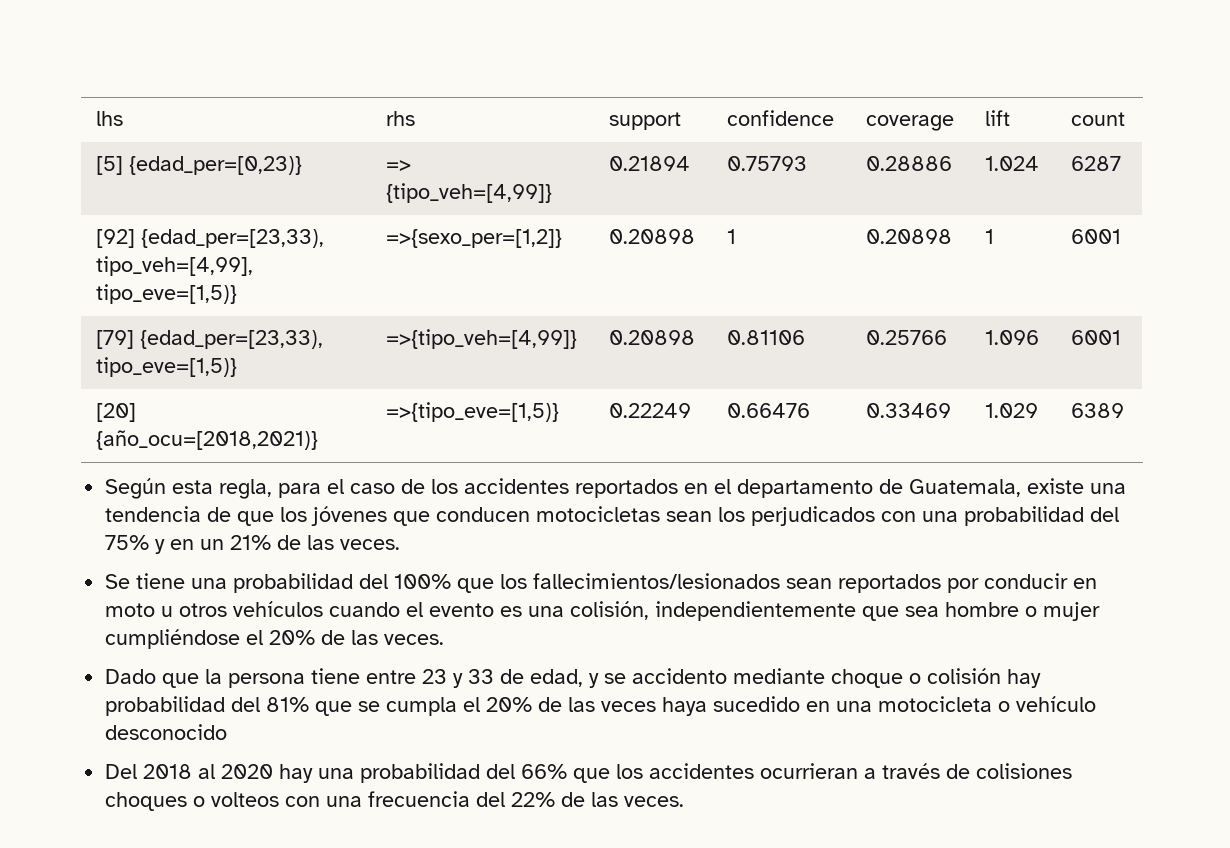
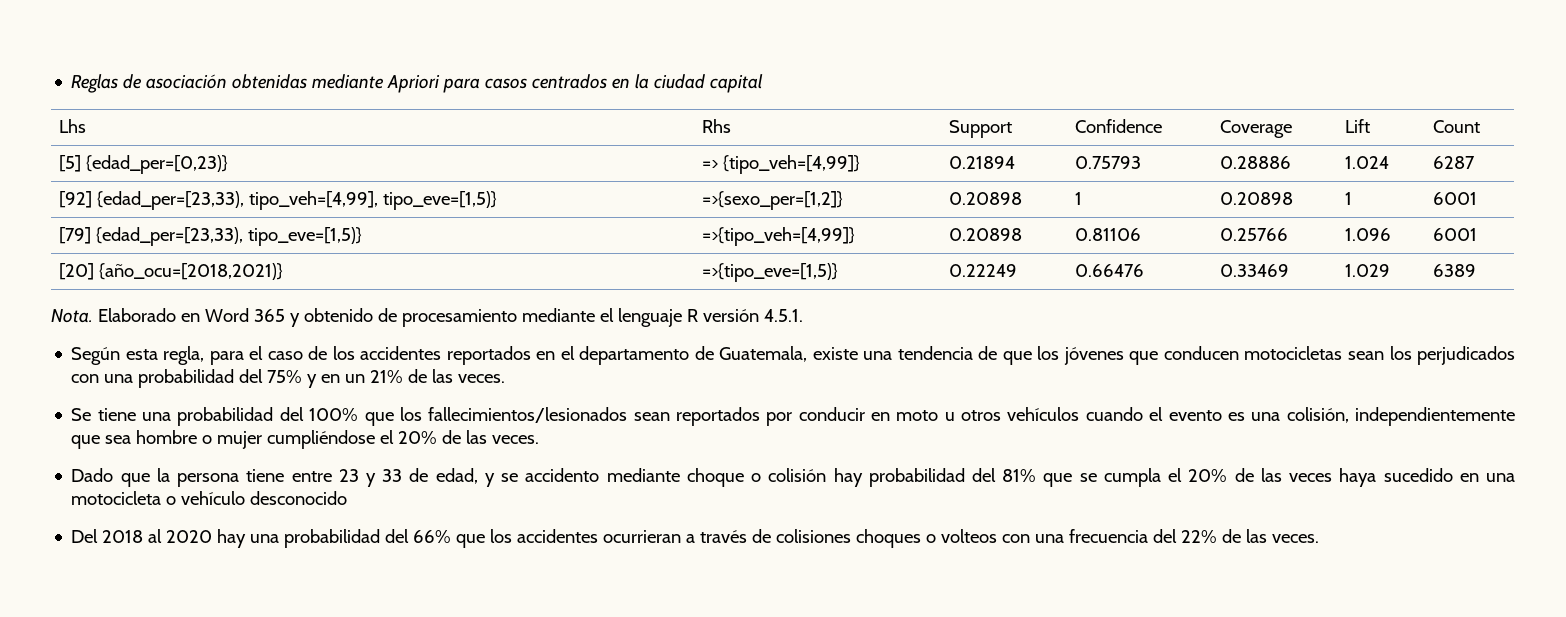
[96,111,124,126] [386,111,416,126] [609,112,682,130] [727,110,835,126] [866,115,955,131] [985,110,1011,126] [1071,112,1126,126] lhs | rhs | support | confidence | coverage | lift | count -> [71,74,764,93] [58,119,86,133] [701,119,731,133] [948,120,1012,138] [1074,119,1162,133] [1219,120,1292,138] [1344,119,1370,133] [1432,120,1480,133] Reglas de asociación obtenidas mediante Apriori para casos centrados en la ciudad capital // Lhs | Rhs | Support | Confidence | Coverage | Lift | Count
(1125, 410) none -> [51,308,803,327] // Nota. Elaborado en Word 365 y obtenido de procesamiento mediante el lenguaje R versión 4.5.1.

